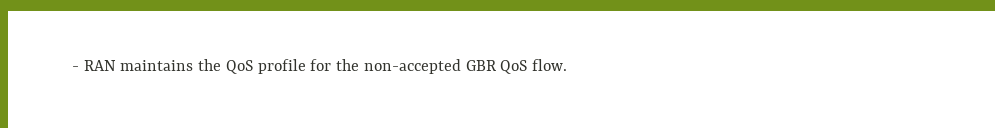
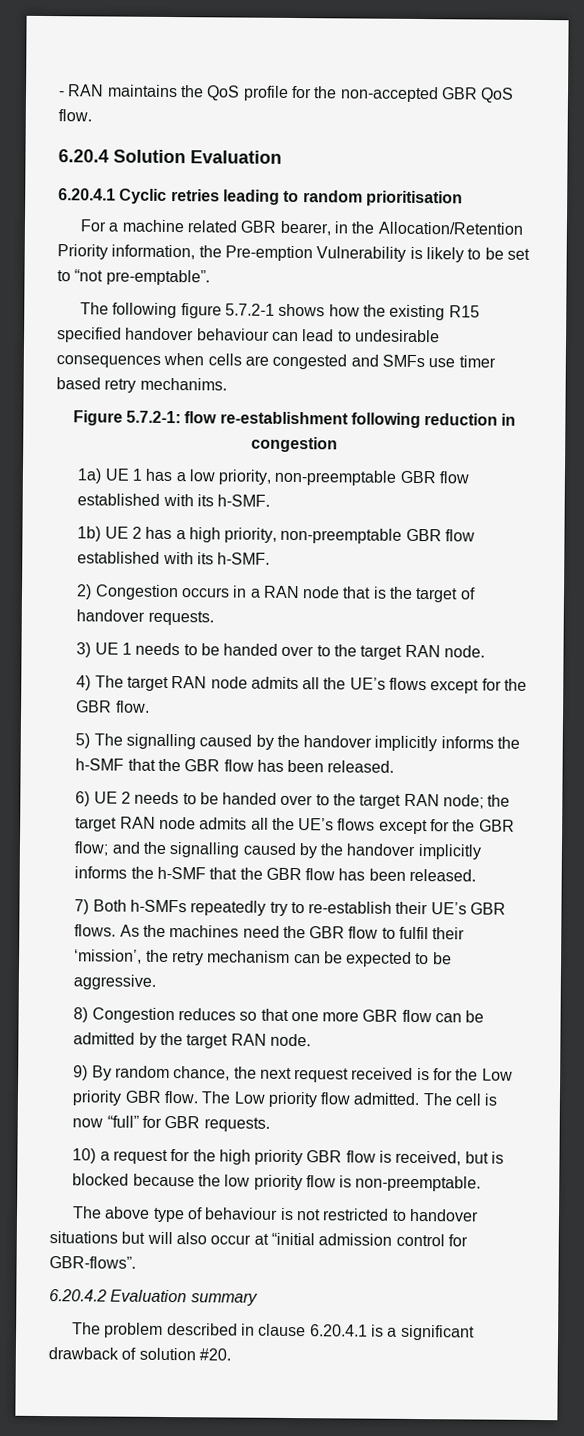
(567, 65) none -> [58,149,282,164] [58,188,463,207] [80,219,523,236] [57,244,530,263] [57,269,210,286] [80,302,480,321] [57,327,440,343] [56,352,496,370] [56,377,227,393] [72,410,517,429] [251,436,338,453] [77,468,470,486] [77,493,271,507] [77,526,476,544] [77,551,271,565] [76,584,476,603] [76,609,214,626] [76,642,486,660] [76,675,528,694] [76,700,150,713] [75,733,521,752] [75,758,395,773] [75,791,511,809] [75,816,515,835] [74,841,481,860] [74,866,477,882] [74,899,507,916] [74,924,466,940] [74,949,452,967] [73,974,157,990] [73,1007,485,1024] [73,1032,311,1049] [73,1065,513,1083] [72,1090,498,1108] [72,1115,270,1132] [72,1148,505,1166] [72,1173,482,1192] [72,1206,480,1223] [49,1231,468,1247] [49,1256,136,1269] [49,1289,258,1306] [72,1322,475,1341] [48,1347,231,1361] // 6.20.4 Solution Evaluation // 6.20.4.1 Cyclic retries leading to random prioritisation // For a machine related GBR bearer, in the Allocation/Retention Priority information, the Pre-emption Vulnerability is likely to be set to “not pre-emptable”. // The following figure 5.7.2-1 shows how the existing R15 specified handover behaviour can lead to undesirable consequences when cells are congested and SMFs use timer based retry mechanims. // Figure 5.7.2-1: flow re-establishment following reduction in congestion // 1a) UE 1 has a low priority, non-preemptable GBR flow established with its h-SMF. // 1b) UE 2 has a high priority, non-preemptable GBR flow established with its h-SMF. // 2) Congestion occurs in a RAN node that is the target of handover requests. // 3) UE 1 needs to be handed over to the target RAN node. // 4) The target RAN node admits all the UE’s flows except for the GBR flow. // 5) The signalling caused by the handover implicitly informs the h-SMF that the GBR flow has been released. // 6) UE 2 needs to be handed over to the target RAN node; the target RAN node admits all the UE’s flows except for the GBR flow; and the signalling caused by the handover implicitly informs the h-SMF that the GBR flow has been released. // 7) Both h-SMFs repeatedly try to re-establish their UE’s GBR flows. As the machines need the GBR flow to fulfil their ‘mission’, the retry mechanism can be expected to be aggressive. // 8) Congestion reduces so that one more GBR flow can be admitted by the target RAN node. // 9) By random chance, the next request received is for the Low priority GBR flow. The Low priority flow admitted. The cell is now “full” for GBR requests. // 10) a request for the high priority GBR flow is received, but is blocked because the low priority flow is non-preemptable. // The above type of behaviour is not restricted to handover situations but will also occur at “initial admission control for GBR-flows”. // 6.20.4.2 Evaluation summary // The problem described in clause 6.20.4.1 is a significant drawback of solution #20.

